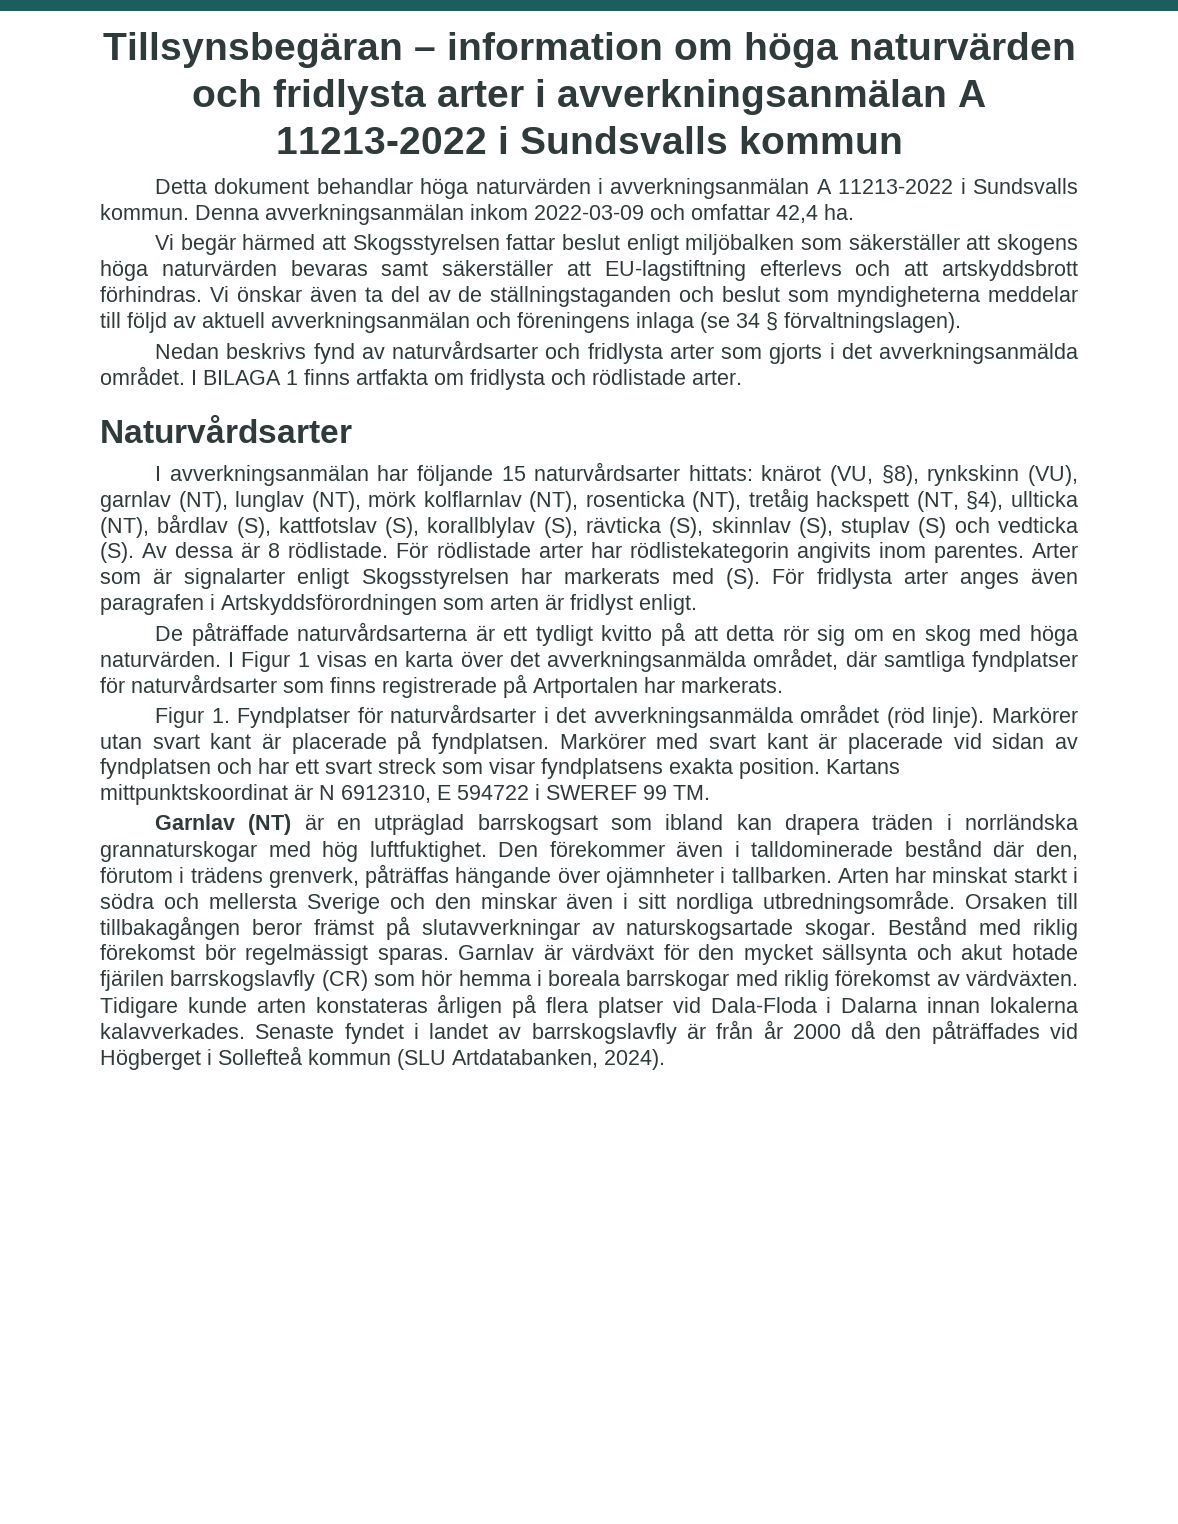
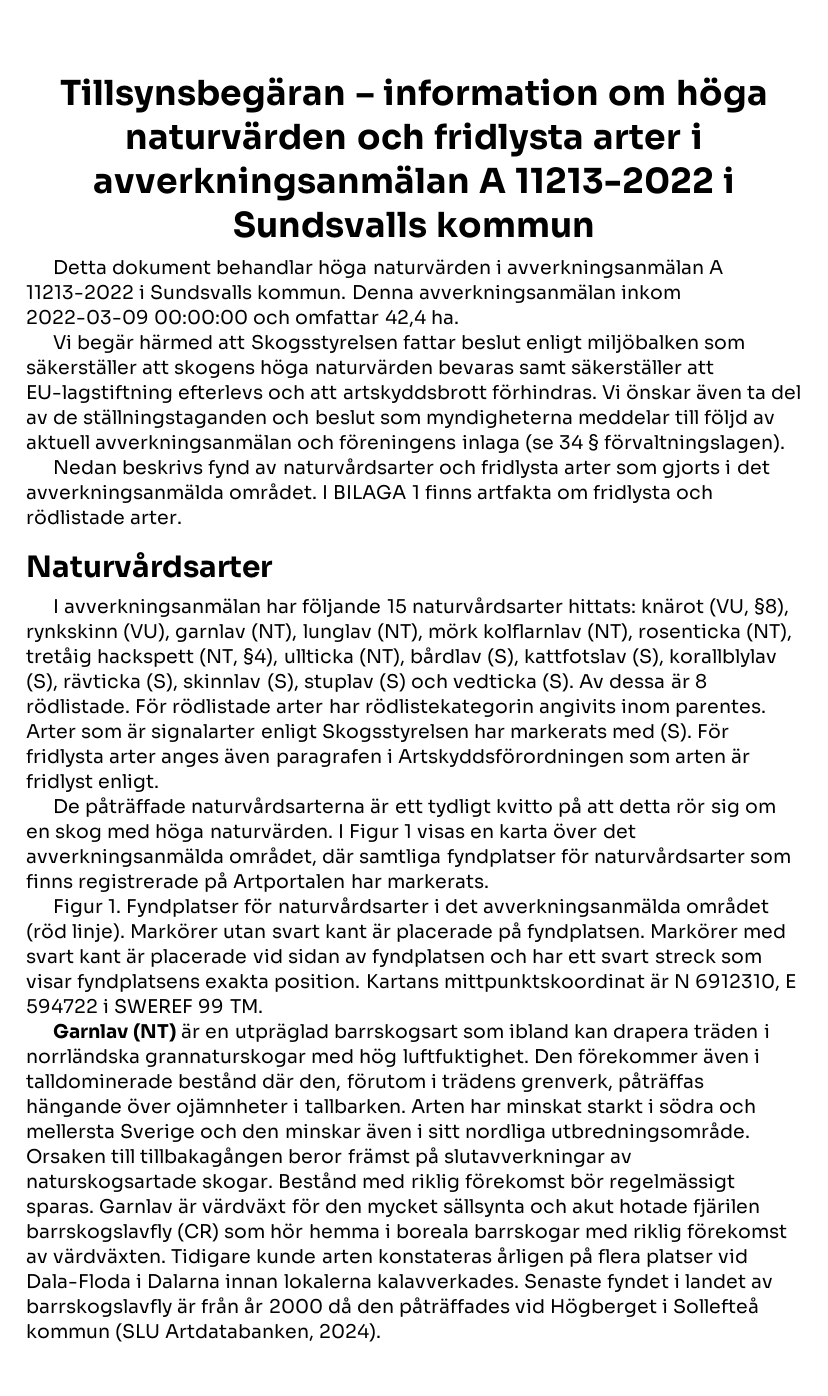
(644, 212) none -> [154,309,249,325] 00:00:00

